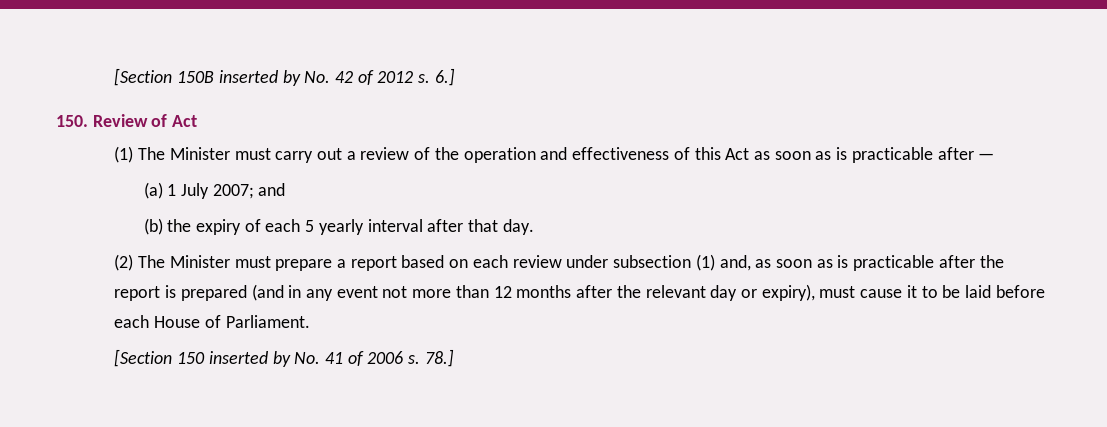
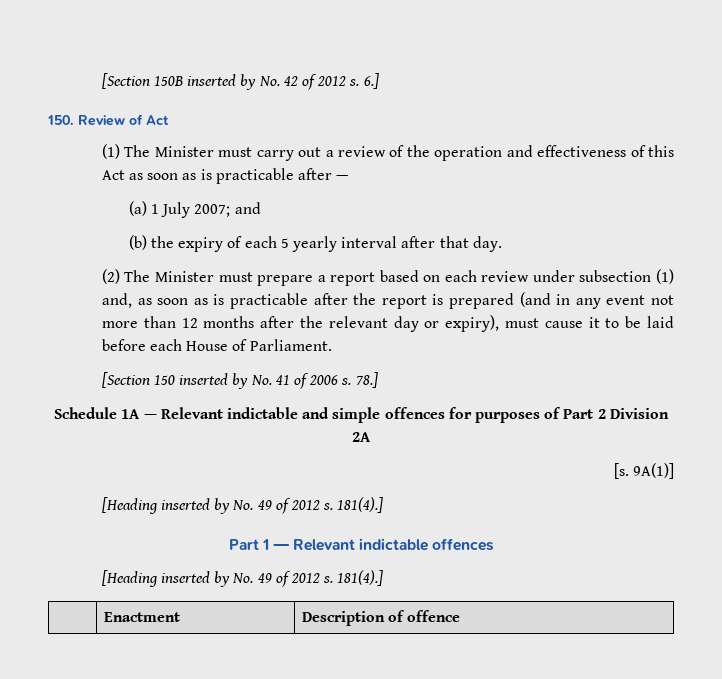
(454, 358) none -> [54,407,669,423] [352,432,371,442] [613,463,674,479] [101,497,384,514] [228,538,495,551] [101,570,384,587] [103,612,180,622] [301,610,460,626] // Schedule 1A — Relevant indictable and simple offences for purposes of Part 2 Division 2A // [s. 9A(1)] // [Heading inserted by No. 49 of 2012 s. 181(4).] // Part 1 — Relevant indictable offences // [Heading inserted by No. 49 of 2012 s. 181(4).] // | Enactment | Description of offence

